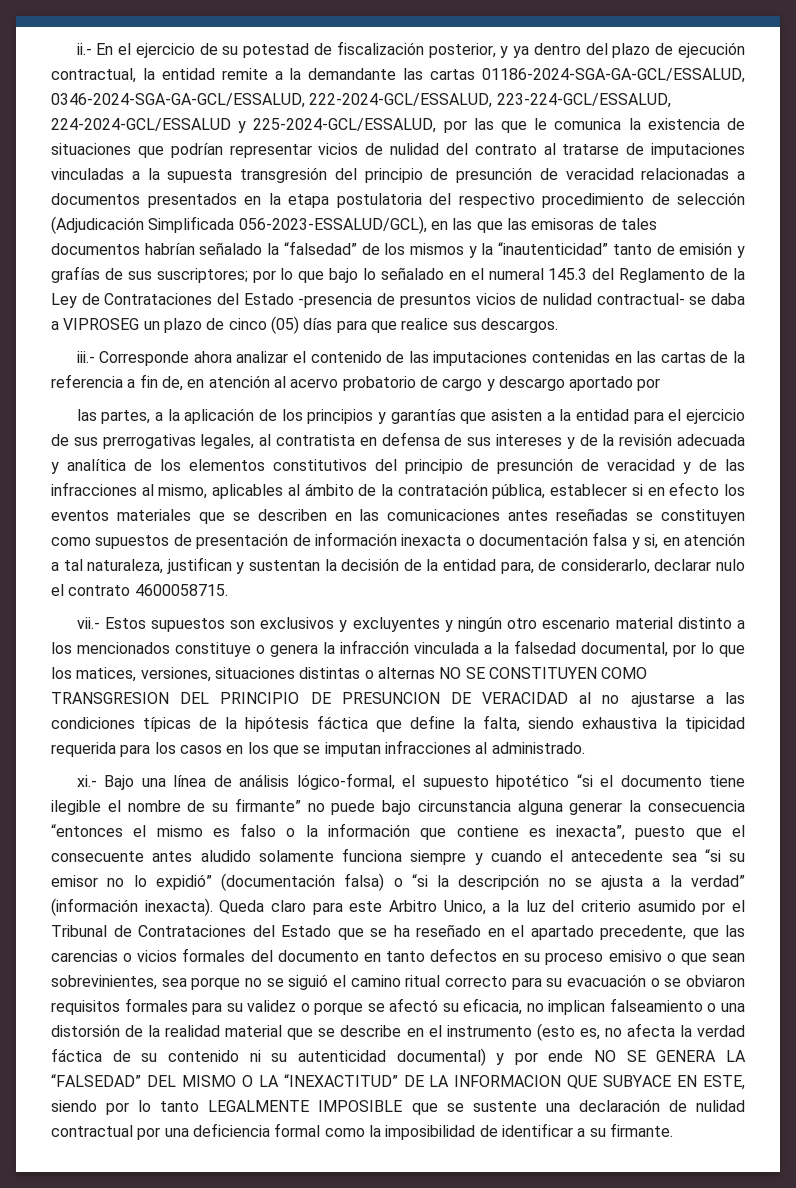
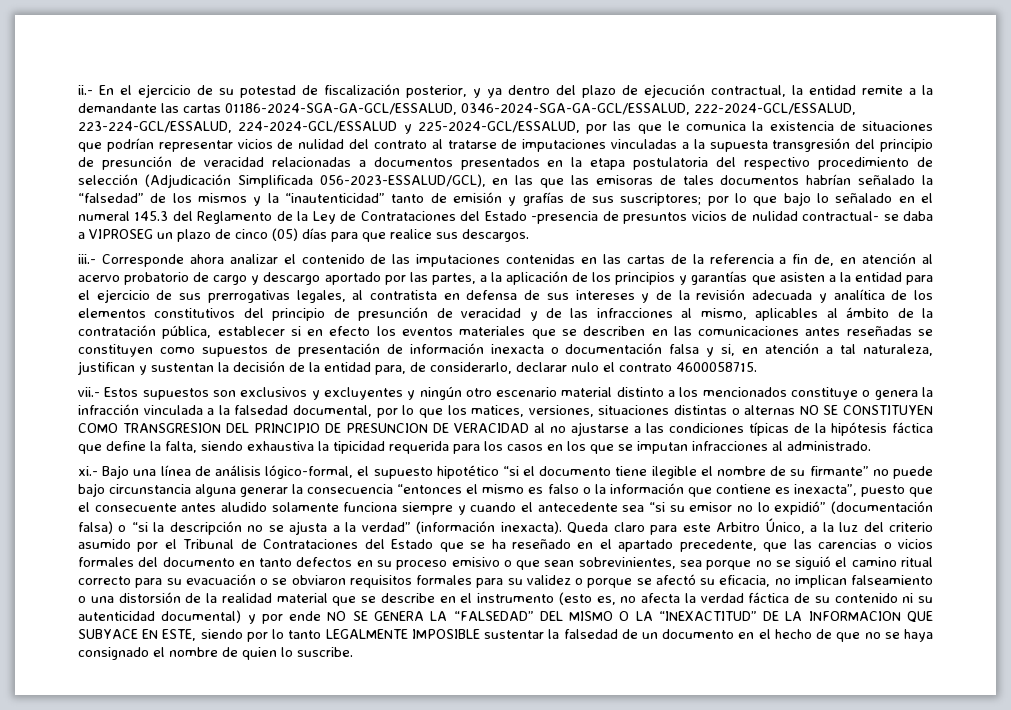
(661, 384) // -> (406, 280) none
[443,900,486,915] Unico, -> [765,518,805,534] Único,
[411,1099,746,1115] [51,1123,673,1140] que se sustente una declaración de nulidad contractual por una deficiencia formal como la imposibilidad de identificar a su firmante. -> [484,629,934,642] [78,647,353,660] sustentar la falsedad de un documento en el hecho de que no se haya consignado el nombre de quien lo suscribe.

